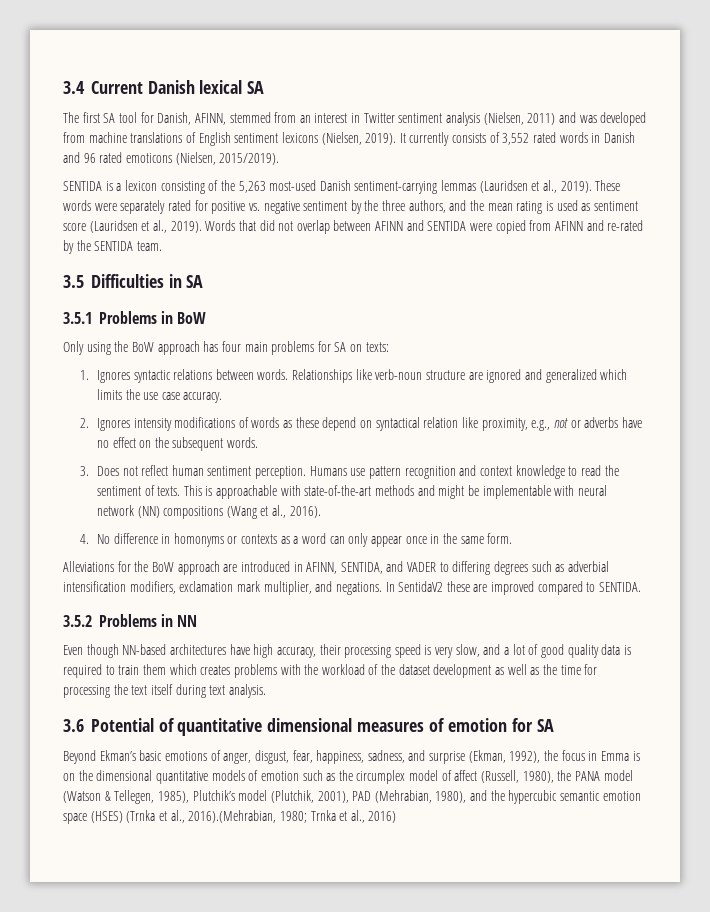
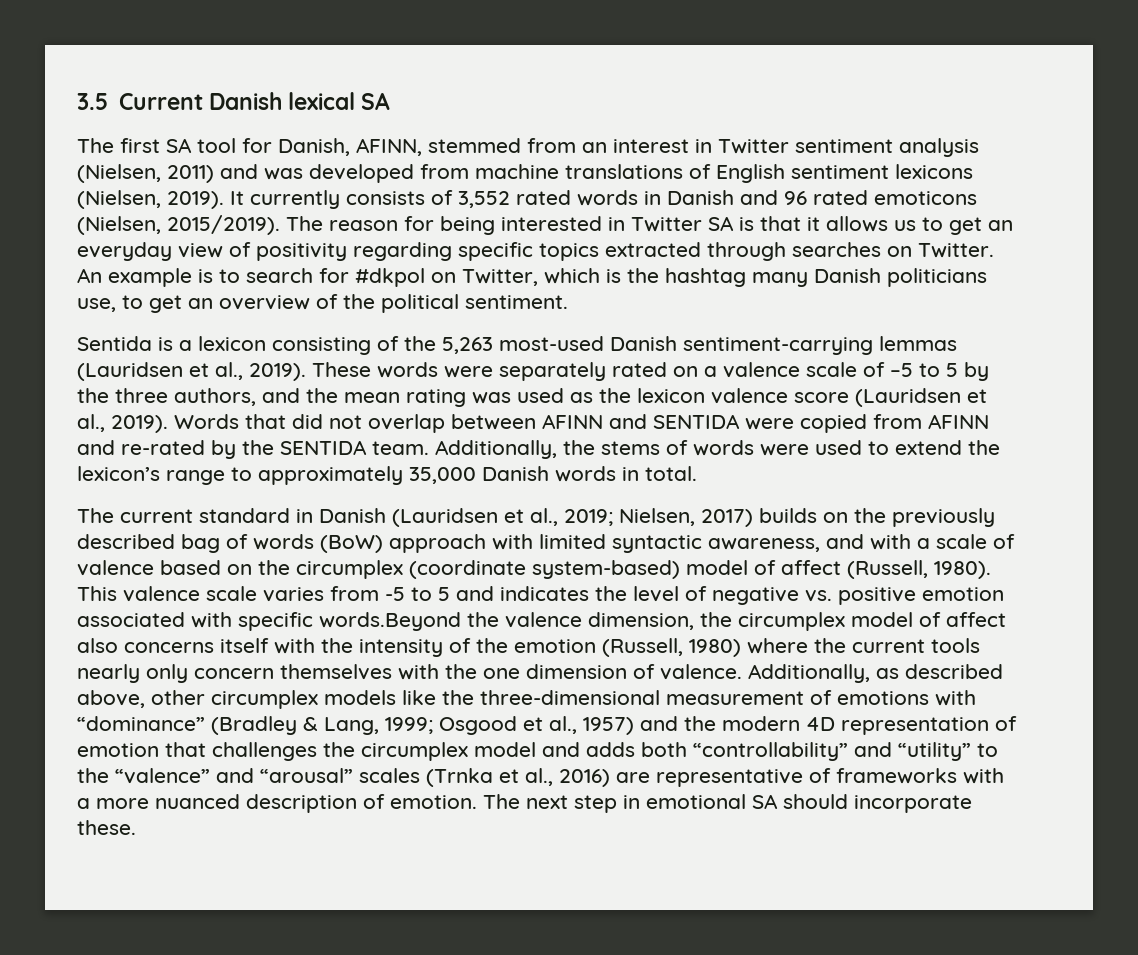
[63,81,85,94] 3.4 -> [77,93,108,110] 3.5
[63,181,102,191] // SENTIDA -> [286,216,1013,235] [77,242,994,261] [77,268,987,287] [77,294,568,313] [77,336,152,351] The reason for being interested in Twitter SA is that it allows us to get an everyday view of positivity regarding specific topics extracted through searches on Twitter. An example is to search for #dkpol on Twitter, which is the hashtag many Danish politicians use, to get an overview of the political sentiment. // Sentida
[194,200,348,214] for positive vs. negative sentiment -> [673,362,958,378] on a valence scale of –5 to 5
[545,201,553,211] is -> [472,392,511,404] was
[593,201,638,211] sentiment -> [599,388,788,404] the lexicon valence
[63,274,204,288] [63,311,207,324] [63,341,389,355] [79,369,628,383] [96,389,223,403] [79,417,642,431] [96,437,259,451] [79,465,619,479] [96,485,607,499] [96,505,321,519] [79,533,513,547] [63,561,609,575] [63,581,642,595] [63,614,198,627] [63,644,631,658] [63,664,598,678] [63,684,266,698] [63,718,554,736] [63,750,640,764] [63,770,336,784] // 3.5 Difficulties in SA // 3.5.1 Problems in BoW // Only using the BoW approach has four main problems for SA on texts: // 1. Ignores syntactic relations between words. Relationships like verb-noun structure are ignored and generalized which limits the use case accuracy. // 2. Ignores intensity modifications of words as these depend on syntactical relation like proximity, e.g., not or adverbs have no effect on the subsequent words. // 3. Does not reflect human sentiment perception. Humans use pattern recognition and context knowledge to read the sentiment of texts. This is approachable with state-of-the-art methods and might be implementable with neural network (NN) compositions (Wang et al., 2016). // 4. No difference in homonyms or contexts as a word can only appear once in the same form. // Alleviations for the BoW approach are introduced in AFINN, SENTIDA, and VADER to differing degrees such as adverbial intensification modifiers, exclamation mark multiplier, and negations. In SentidaV2 these are improved compared to SENTIDA. // 3.5.2 Problems in NN // Even though NN-based architectures have high accuracy, their processing speed is very slow, and a lot of good quality data is required to train them which creates problems with the workload of the dataset development as well as the time for processing the text itself during text analysis. // 3.6 Potential of quantitative dimensional measures of emotion for SA // Beyond Ekman’s basic emotions of anger, disgust, fear, happiness, sadness, and surprise (Ekman, 1992), the focus in Emma is on the dimensional quantitative models of emotion such as -> [435,440,1000,459] [77,466,697,485] [77,508,995,527] [77,534,1015,553] [77,560,991,579] [77,586,1004,605] [77,612,694,631] Additionally, the stems of words were used to extend the lexicon’s range to approximately 35,000 Danish words in total. // The current standard in Danish (Lauridsen et al., 2019; Nielsen, 2017) builds on the previously described bag of words (BoW) approach with limited syntactic awareness, and with a scale of valence based on the circumplex (coordinate system-based) model of affect (Russell, 1980). This valence scale varies from -5 to 5 and indicates the level of negative vs. positive emotion associated with specific words.Beyond the valence dimension,
[481,770,633,783] [63,790,641,804] [63,810,397,824] (Russell, 1980), the PANA model (Watson & Tellegen, 1985), Plutchik’s model (Plutchik, 2001), PAD (Mehrabian, 1980), and the hypercubic semantic emotion space (HSES) (Trnka et al., 2016).(Mehrabian, 1980; Trnka et al., 2016) -> [77,638,980,657] [77,664,1003,683] [77,690,976,709] [77,716,1017,735] [77,742,998,761] [77,768,1004,787] [77,794,972,813] [77,820,136,835] also concerns itself with the intensity of the emotion (Russell, 1980) where the current tools nearly only concern themselves with the one dimension of valence. Additionally, as described above, other circumplex models like the three-dimensional measurement of emotions with “dominance” (Bradley & Lang, 1999; Osgood et al., 1957) and the modern 4D representation of emotion that challenges the circumplex model and adds both “controllability” and “utility” to the “valence” and “arousal” scales (Trnka et al., 2016) are representative of frameworks with a more nuanced description of emotion. The next step in emotional SA should incorporate these.

